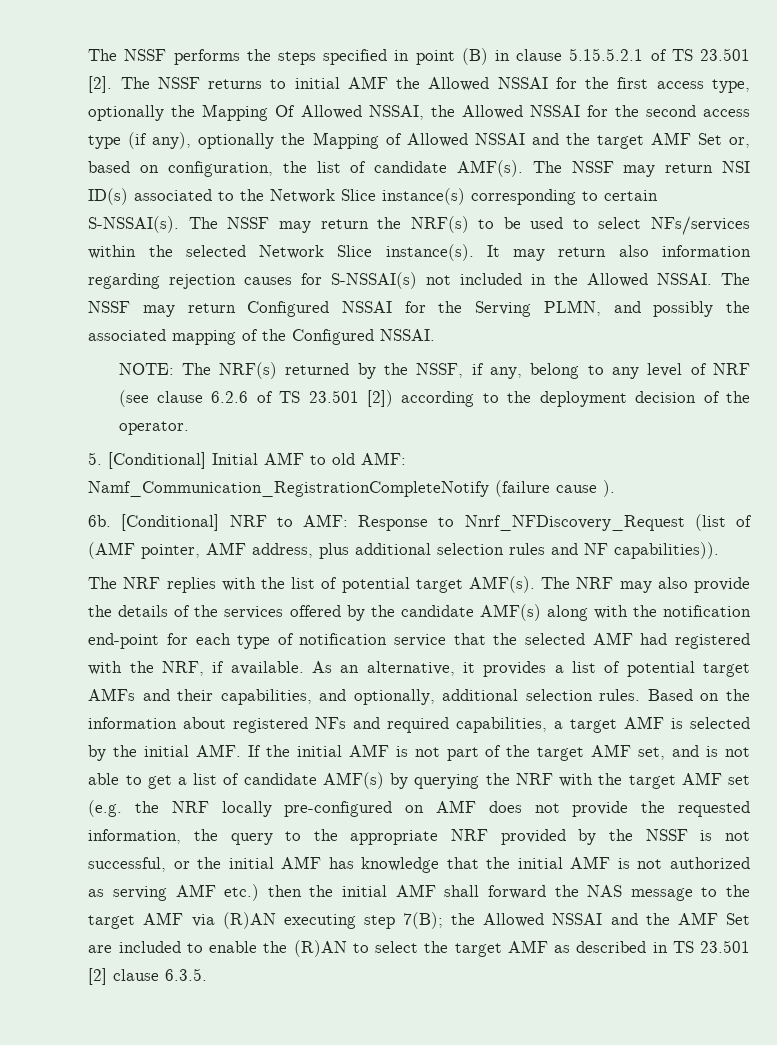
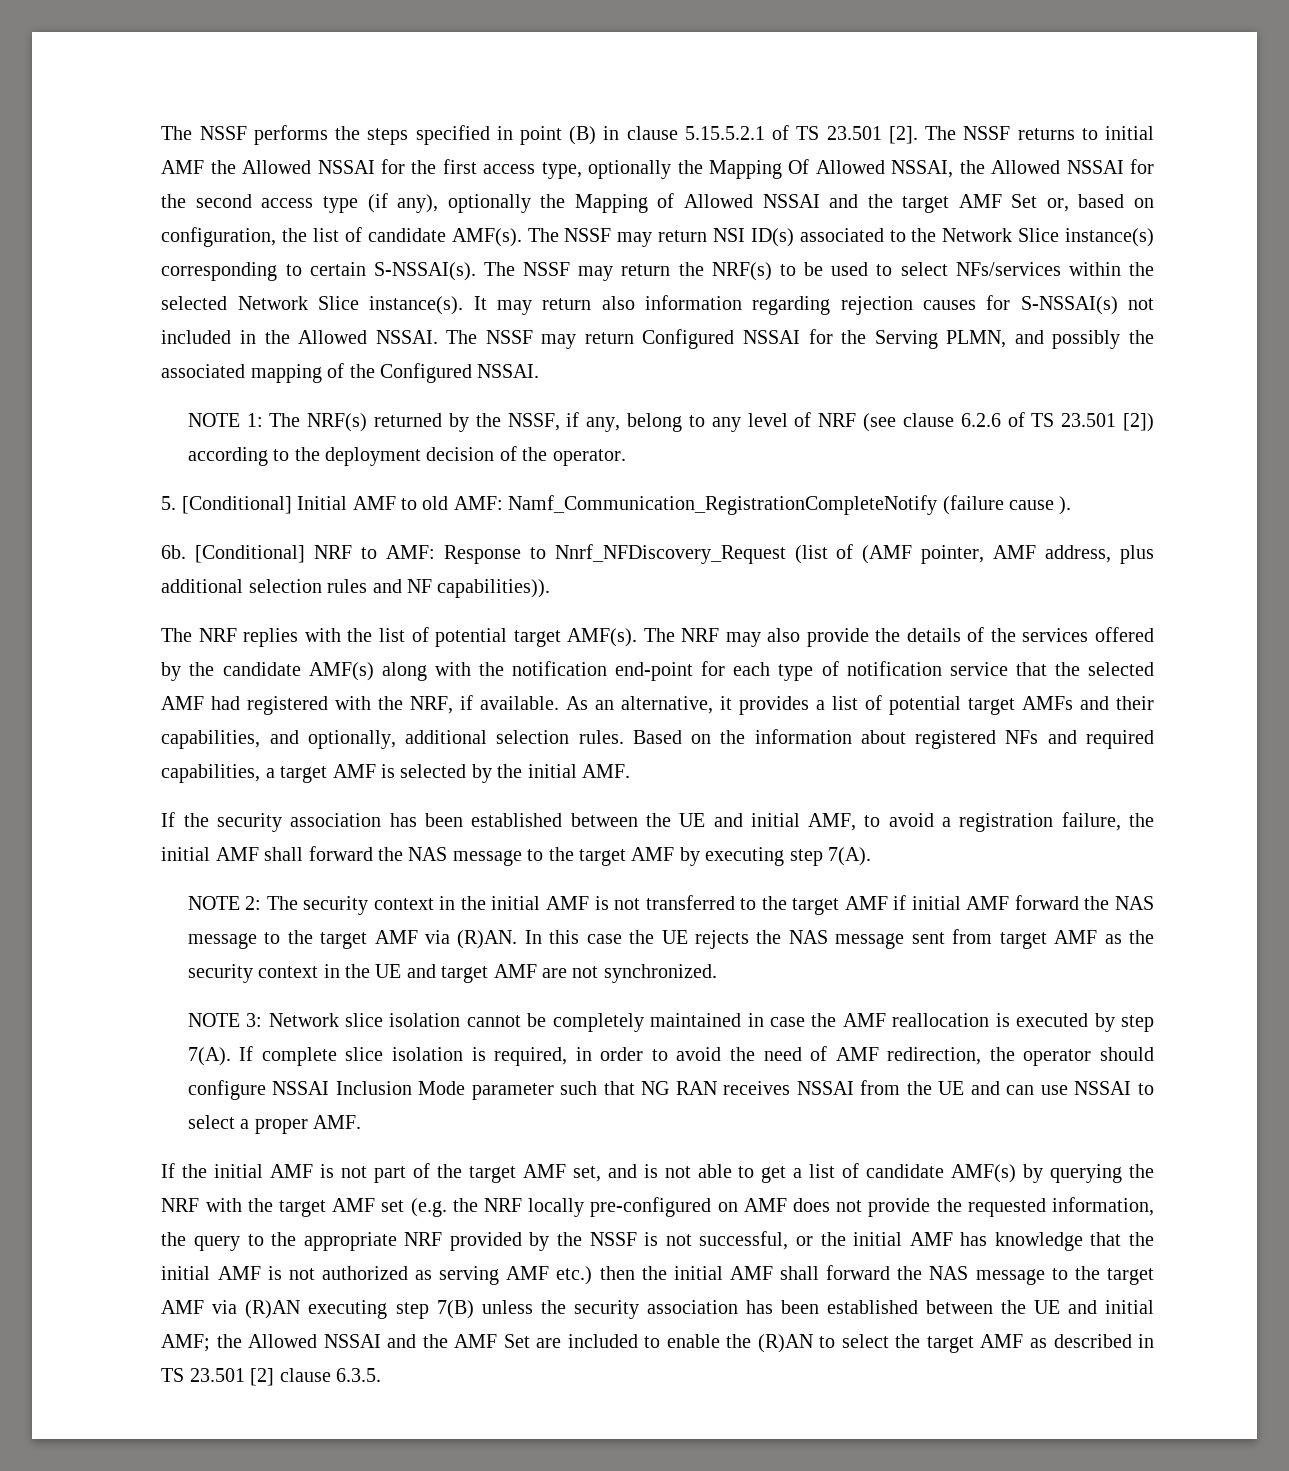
[118,363,174,375] NOTE: -> [187,413,263,427] NOTE 1:
(242, 750) none -> [161,812,1154,832] [161,846,871,866] [187,895,1155,915] [187,929,1155,949] [187,964,717,983] [187,1013,1154,1032] [187,1046,1155,1066] [187,1080,1155,1100] [187,1115,361,1134] // If the security association has been established between the UE and initial AMF, to avoid a registration failure, the initial AMF shall forward the NAS message to the target AMF by executing step 7(A). // NOTE 2: The security context in the initial AMF is not transferred to the target AMF if initial AMF forward the NAS message to the target AMF via (R)AN. In this case the UE rejects the NAS message sent from target AMF as the security context in the UE and target AMF are not synchronized. // NOTE 3: Network slice isolation cannot be completely maintained in case the AMF reallocation is executed by step 7(A). If complete slice isolation is required, in order to avoid the need of AMF redirection, the operator should configure NSSAI Inclusion Mode parameter such that NG RAN receives NSSAI from the UE and can use NSSAI to select a proper AMF. //
[403,912,444,929] 7(B); -> [436,1300,1155,1319] [161,1334,211,1352] 7(B) unless the security association has been established between the UE and initial AMF;

